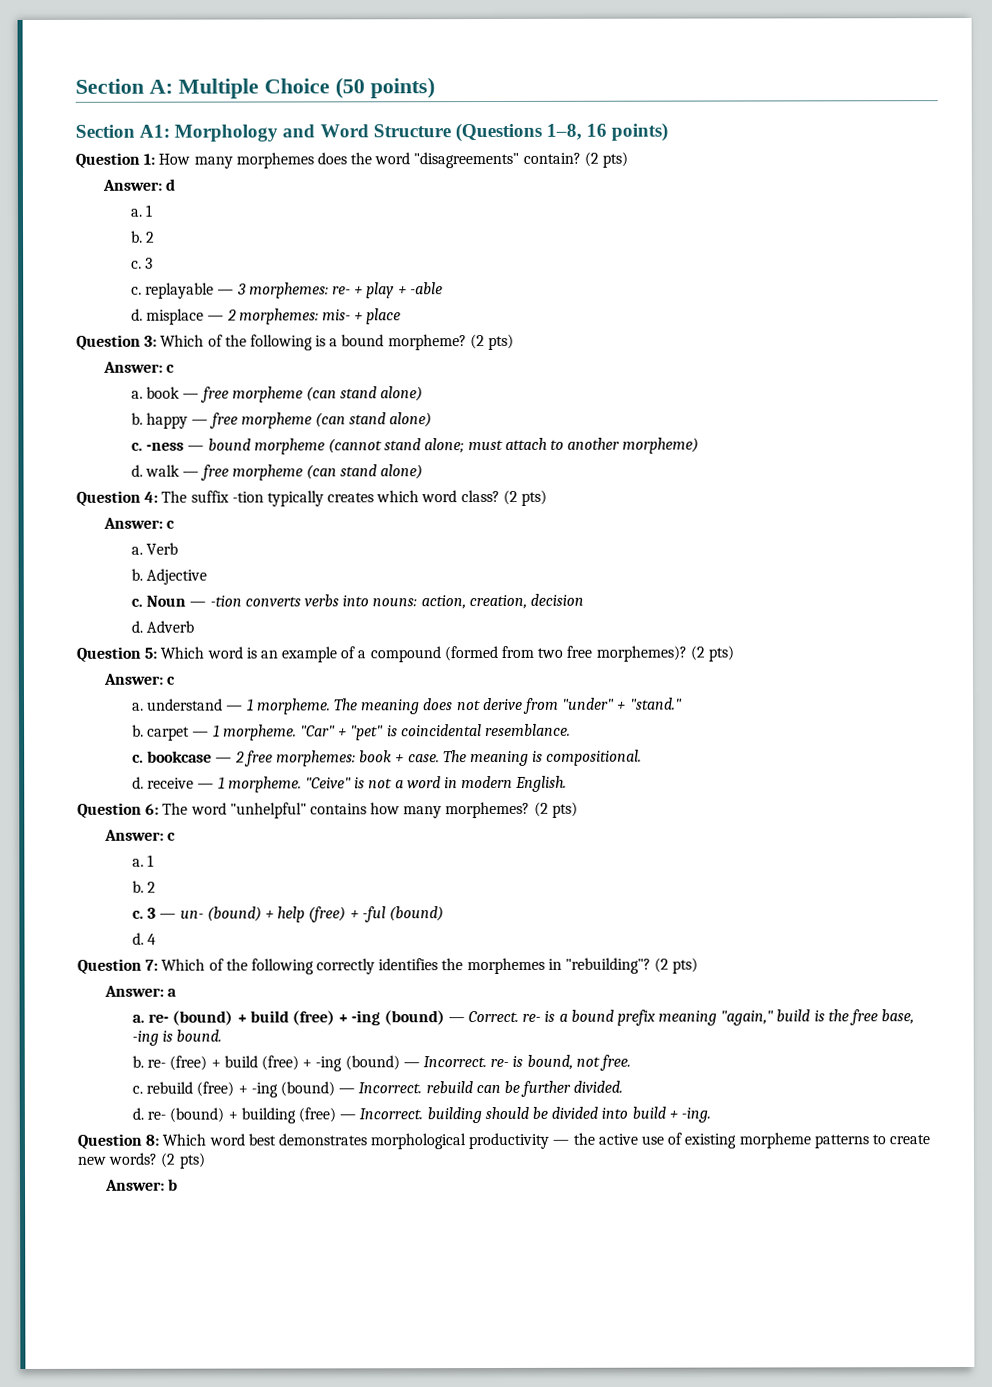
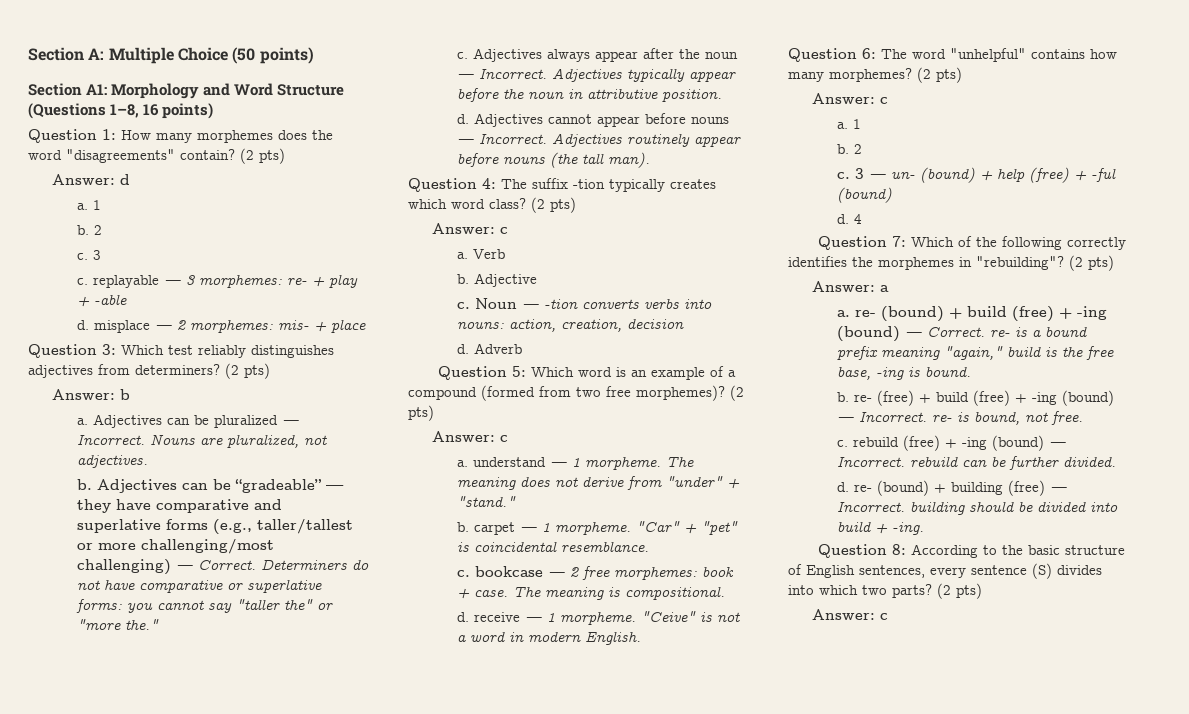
[207,333,515,351] [102,361,175,373] [131,386,424,403] [131,412,433,429] [131,437,700,455] [131,464,424,481] of the following is a bound morpheme? (2 pts) // Answer: c // a. book — free morpheme (can stand alone) // b. happy — free morpheme (can stand alone) // c. -ness — bound morpheme (cannot stand alone; must attach to another morpheme) // d. walk — free morpheme (can stand alone) -> [168,345,334,358] [28,363,270,379] [52,389,131,400] [76,414,299,428] [76,434,327,448] [76,454,148,468] [76,479,344,493] [76,499,282,513] [76,519,353,534] [76,539,274,554] [76,559,369,575] [76,579,322,593] [75,599,333,613] [76,619,159,630] [456,48,738,62] [456,68,736,82] [456,88,722,102] [456,113,729,127] [456,133,741,147] [456,152,650,168] test reliably distinguishes adjectives from determiners? (2 pts) // Answer: b // a. Adjectives can be pluralized — Incorrect. Nouns are pluralized, not adjectives. // b. Adjectives can be “gradeable” — they have comparative and superlative forms (e.g., taller/tallest or more challenging/most challenging) — Correct. Determiners do not have comparative or superlative forms: you cannot say "taller the" or "more the." // c. Adjectives always appear after the noun — Incorrect. Adjectives typically appear before the noun in attributive position. // d. Adjectives cannot appear before nouns — Incorrect. Adjectives routinely appear before nouns (the tall man).
[162,1132,931,1150] [77,1152,205,1169] [104,1178,178,1191] Which word best demonstrates morphological productivity — the active use of existing morpheme patterns to create new words? (2 pts) // Answer: b -> [911,544,1126,558] [788,563,1102,579] [788,583,982,599] [812,609,889,620] According to the basic structure of English sentences, every sentence (S) divides into which two parts? (2 pts) // Answer: c

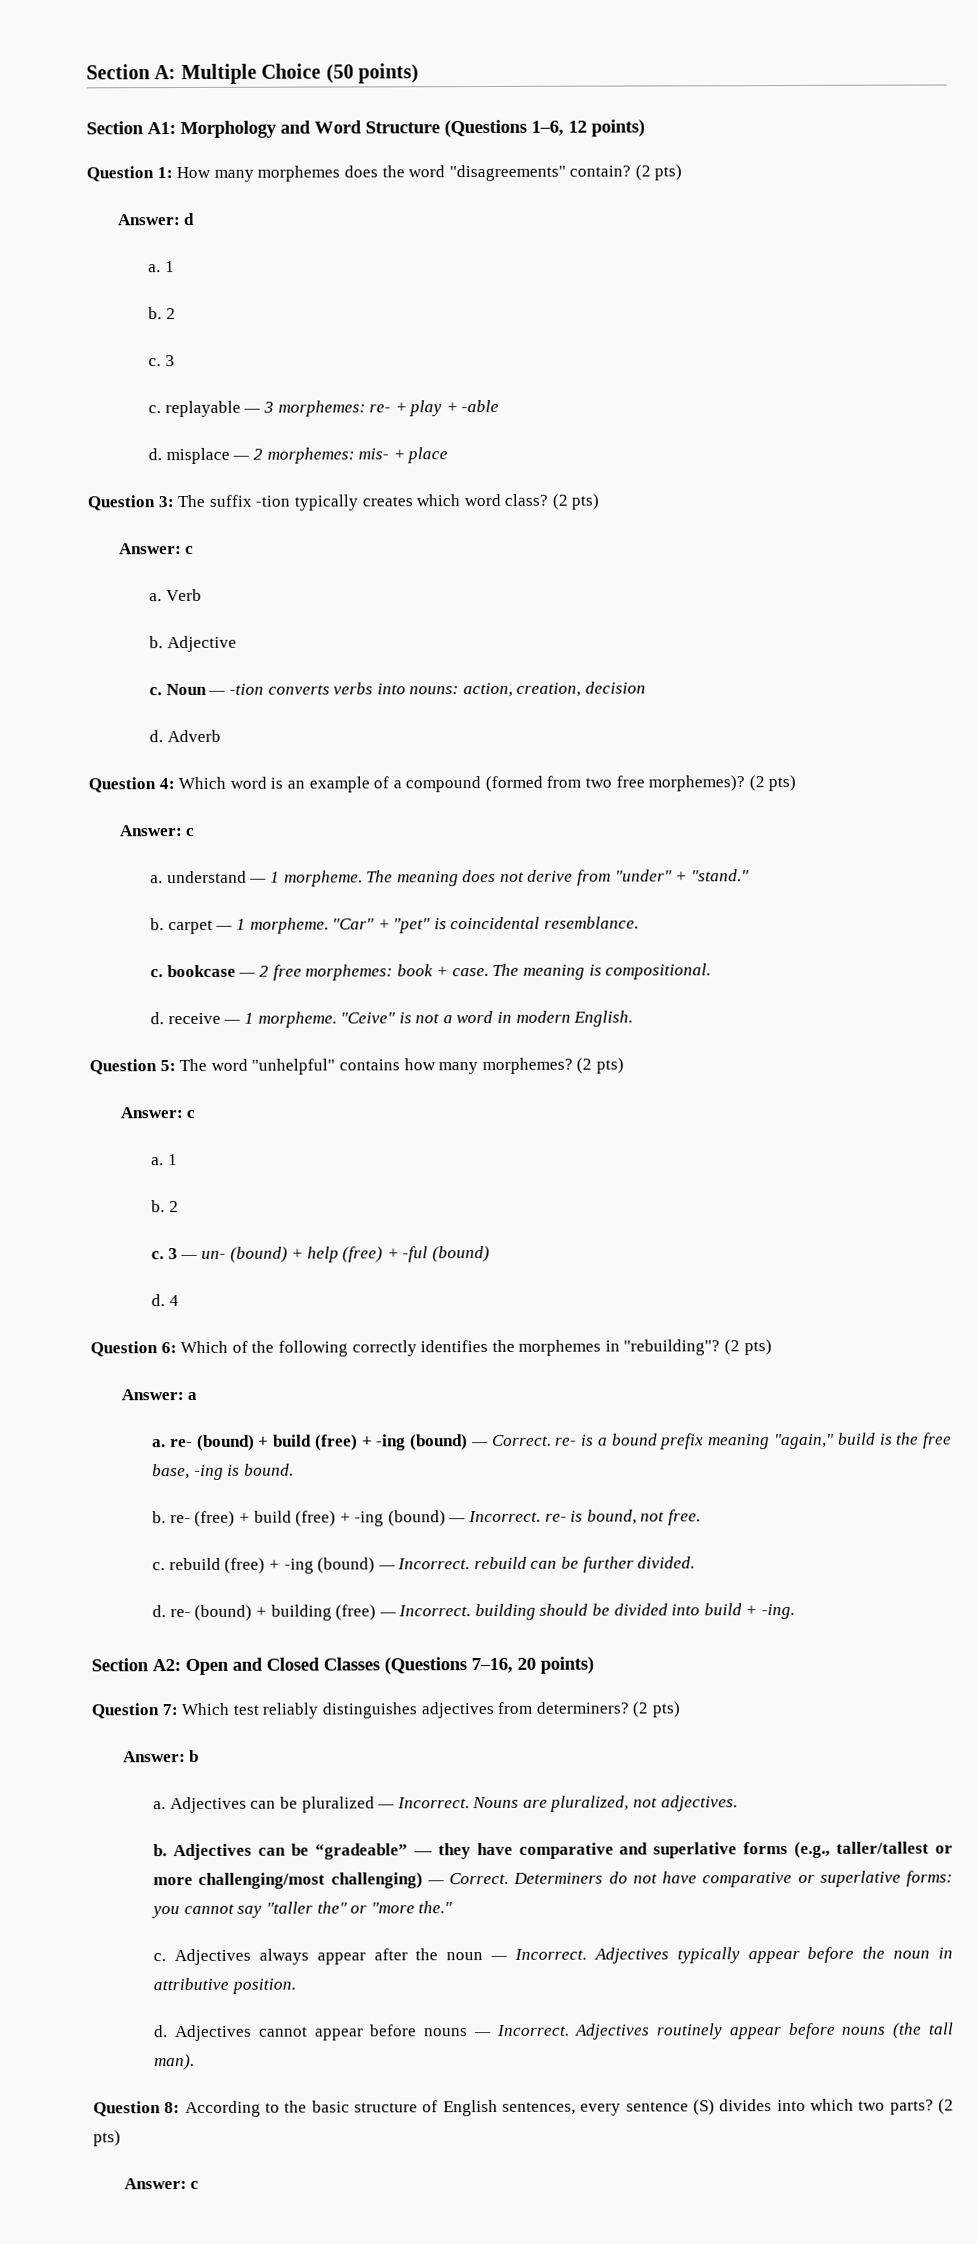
[110,104,160,118] 1–8, 16 -> [531,120,587,136] 1–6, 12
(116, 349) none -> [177,493,600,511] [118,543,195,555] [149,588,202,602] [149,635,237,653] [149,681,647,698] [149,729,221,743] [88,774,797,793] [119,825,196,837] [150,869,750,887] [150,916,640,935] [150,963,712,981] [150,1010,634,1028] [89,1057,624,1075] [119,1107,196,1119] [151,1154,178,1166] [151,1200,179,1213] [151,1245,491,1263] [151,1294,179,1307] [90,1339,772,1357] [120,1389,198,1401] [152,1432,952,1451] [152,1463,294,1480] [152,1509,702,1527] [152,1556,696,1574] [152,1603,796,1621] [91,1656,594,1676] [91,1703,178,1719] The suffix -tion typically creates which word class? (2 pts) // Answer: c // a. Verb // b. Adjective // c. Noun — -tion converts verbs into nouns: action, creation, decision // d. Adverb // Question 4: Which word is an example of a compound (formed from two free morphemes)? (2 pts) // Answer: c // a. understand — 1 morpheme. The meaning does not derive from "under" + "stand." // b. carpet — 1 morpheme. "Car" + "pet" is coincidental resemblance. // c. bookcase — 2 free morphemes: book + case. The meaning is compositional. // d. receive — 1 morpheme. "Ceive" is not a word in modern English. // Question 5: The word "unhelpful" contains how many morphemes? (2 pts) // Answer: c // a. 1 // b. 2 // c. 3 — un- (bound) + help (free) + -ful (bound) // d. 4 // Question 6: Which of the following correctly identifies the morphemes in "rebuilding"? (2 pts) // Answer: a // a. re- (bound) + build (free) + -ing (bound) — Correct. re- is a bound prefix meaning "again," build is the free base, -ing is bound. // b. re- (free) + build (free) + -ing (bound) — Incorrect. re- is bound, not free. // c. rebuild (free) + -ing (bound) — Incorrect. rebuild can be further divided. // d. re- (bound) + building (free) — Incorrect. building should be divided into build + -ing. // Section A2: Open and Closed Classes (Questions 7–16, 20 points) // Question 7:
[408,178,716,192] [408,197,576,213] [432,223,509,234] [456,249,505,259] [456,273,537,287] [456,298,712,309] [456,318,684,332] [456,343,522,354] [438,366,737,380] [408,385,744,401] [408,405,434,421] [432,431,509,442] [456,456,694,470] [456,476,740,490] [456,496,516,507] [456,521,738,535] [456,541,649,552] [456,566,734,580] [456,586,725,600] [456,611,740,625] [456,631,641,645] [788,48,1117,62] [788,67,962,83] [812,93,889,104] [836,119,861,129] [836,144,862,154] [836,167,1116,183] [836,187,892,203] [836,214,862,224] [818,236,1127,250] [788,255,1114,271] [812,281,890,292] [836,306,1107,322] [836,326,1087,342] [836,346,1114,360] [836,366,971,380] [836,390,1114,406] [836,411,1083,425] [836,435,1066,451] [836,456,1116,470] [836,480,1067,496] [836,501,1118,515] [836,521,924,535] // Question 4: The suffix -tion typically creates which word class? (2 pts) // Answer: c // a. Verb // b. Adjective // c. Noun — -tion converts verbs into nouns: action, creation, decision // d. Adverb // Question 5: Which word is an example of a compound (formed from two free morphemes)? (2 pts) // Answer: c // a. understand — 1 morpheme. The meaning does not derive from "under" + "stand." // b. carpet — 1 morpheme. "Car" + "pet" is coincidental resemblance. // c. bookcase — 2 free morphemes: book + case. The meaning is compositional. // d. receive — 1 morpheme. "Ceive" is not a word in modern English. // Question 6: The word "unhelpful" contains how many morphemes? (2 pts) // Answer: c // a. 1 // b. 2 // c. 3 — un- (bound) + help (free) + -ful (bound) // d. 4 // Question 7: Which of the following correctly identifies the morphemes in "rebuilding"? (2 pts) // Answer: a // a. re- (bound) + build (free) + -ing (bound) — Correct. re- is a bound prefix meaning "again," build is the free base, -ing is bound. // b. re- (free) + build (free) + -ing (bound) — Incorrect. re- is bound, not free. // c. rebuild (free) + -ing (bound) — Incorrect. rebuild can be further divided. // d. re- (bound) + building (free) — Incorrect. building should be divided into build + -ing. -> (196, 2062) none

